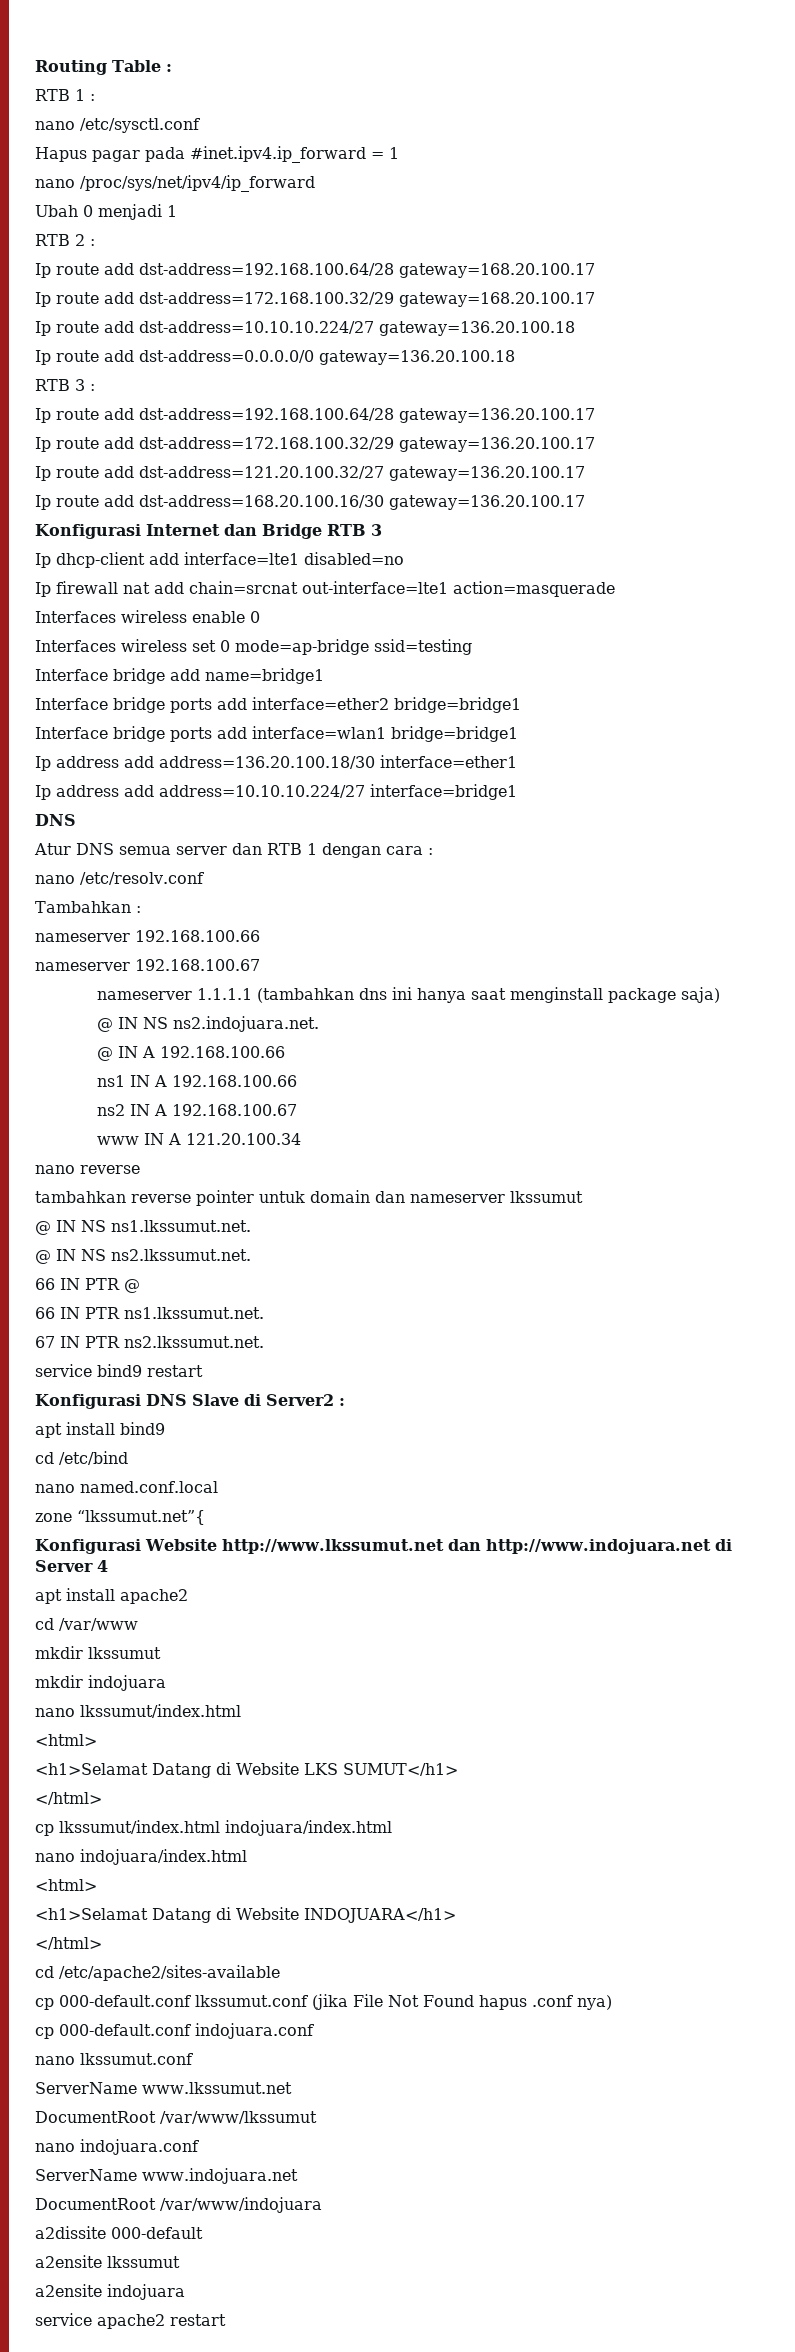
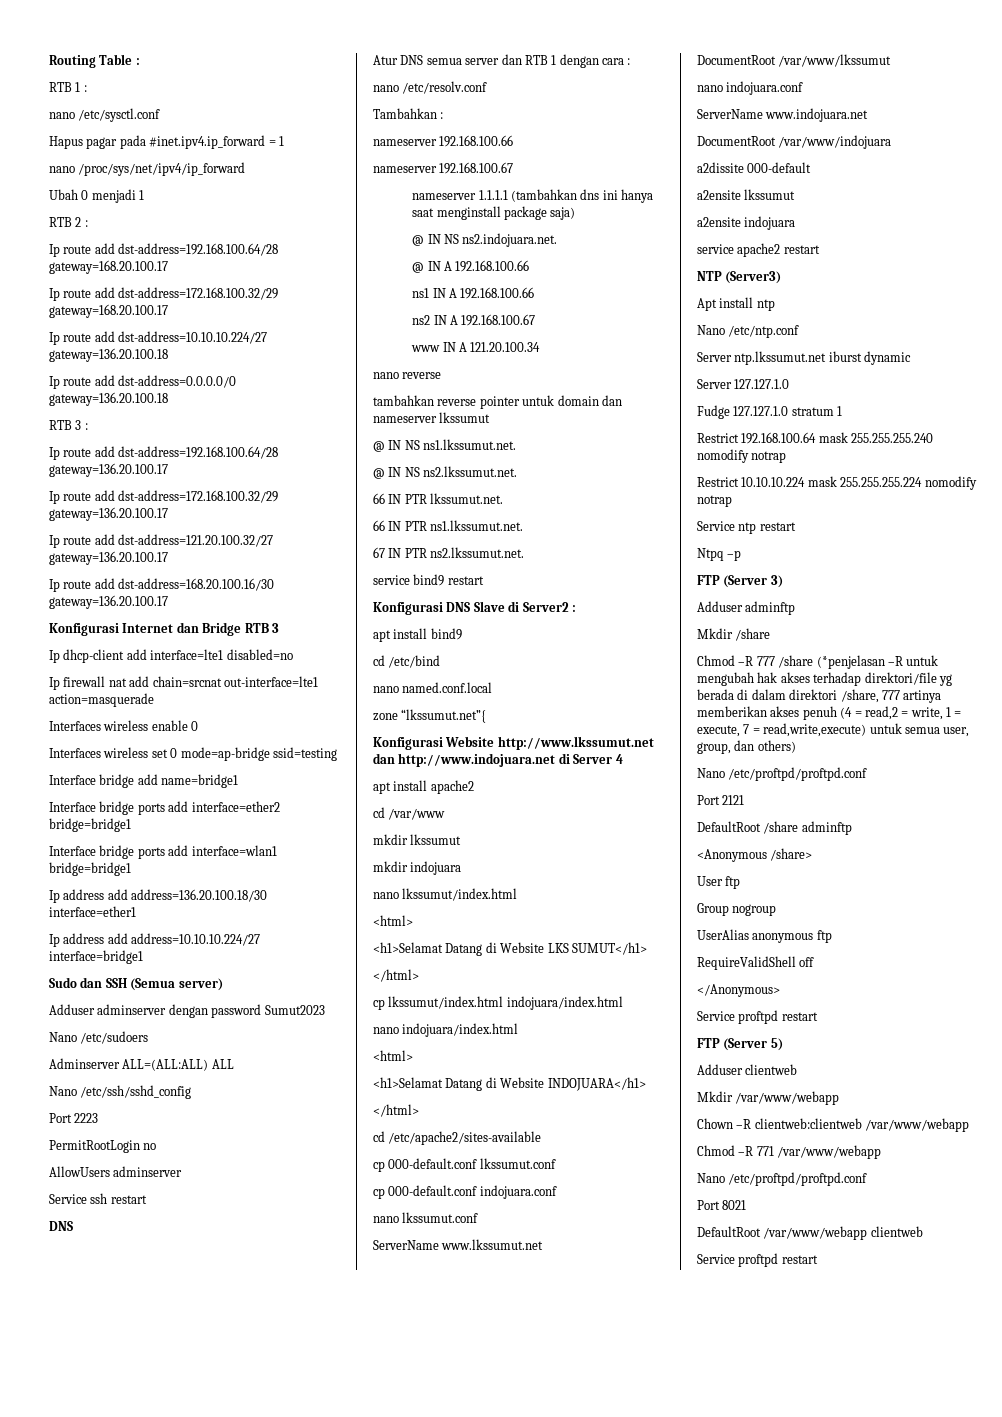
(517, 792) none -> [49,977,223,991] [49,1004,325,1018] [49,1031,149,1044] [49,1058,234,1071] [49,1085,192,1099] [49,1113,99,1123] [49,1140,157,1153] [49,1166,183,1177] [49,1193,147,1204] // Sudo dan SSH (Semua server) // Adduser adminserver dengan password Sumut2023 // Nano /etc/sudoers // Adminserver ALL=(ALL:ALL) ALL // Nano /etc/ssh/sshd_config // Port 2223 // PermitRootLogin no // AllowUsers adminserver // Service ssh restart
[124,1279,140,1293] @ -> [430,493,504,504] lkssumut.net.
[312,1994,612,2010] (jika File Not Found hapus .conf nya) -> (556, 1163) none
(226, 2320) none -> [697,271,782,284] [697,297,775,311] [697,325,800,338] [697,351,912,365] [697,379,790,389] [697,405,843,419] [697,432,934,444] [697,449,787,463] [697,476,977,490] [697,495,732,507] [697,521,796,534] [697,548,742,561] [697,575,783,588] [697,601,796,615] [697,628,771,641] [697,655,939,669] [697,672,952,686] [697,689,942,703] [697,706,962,720] [697,723,970,737] [697,740,796,754] [697,767,868,781] [697,795,745,805] [697,821,852,835] [697,848,813,862] [697,876,741,889] [697,903,777,916] [697,929,832,943] [697,956,815,970] [697,984,780,997] [697,1010,818,1024] [697,1038,783,1051] [697,1064,798,1075] [697,1091,840,1105] [697,1118,970,1132] [697,1145,882,1159] [697,1172,868,1186] [697,1200,747,1210] [697,1226,923,1240] [697,1253,818,1267] // NTP (Server3) // Apt install ntp // Nano /etc/ntp.conf // Server ntp.lkssumut.net iburst dynamic // Server 127.127.1.0 // Fudge 127.127.1.0 stratum 1 // Restrict 192.168.100.64 mask 255.255.255.240 nomodify notrap // Restrict 10.10.10.224 mask 255.255.255.224 nomodify notrap // Service ntp restart // Ntpq –p // FTP (Server 3) // Adduser adminftp // Mkdir /share // Chmod –R 777 /share (*penjelasan –R untuk mengubah hak akses terhadap direktori/file yg berada di dalam direktori /share, 777 artinya memberikan akses penuh (4 = read,2 = write, 1 = execute, 7 = read,write,execute) untuk semua user, group, dan others) // Nano /etc/proftpd/proftpd.conf // Port 2121 // DefaultRoot /share adminftp // <Anonymous /share> // User ftp // Group nogroup // UserAlias anonymous ftp // RequireValidShell off // </Anonymous> // Service proftpd restart // FTP (Server 5) // Adduser clientweb // Mkdir /var/www/webapp // Chown –R clientweb:clientweb /var/www/webapp // Chmod –R 771 /var/www/webapp // Nano /etc/proftpd/proftpd.conf // Port 8021 // DefaultRoot /var/www/webapp clientweb // Service proftpd restart

